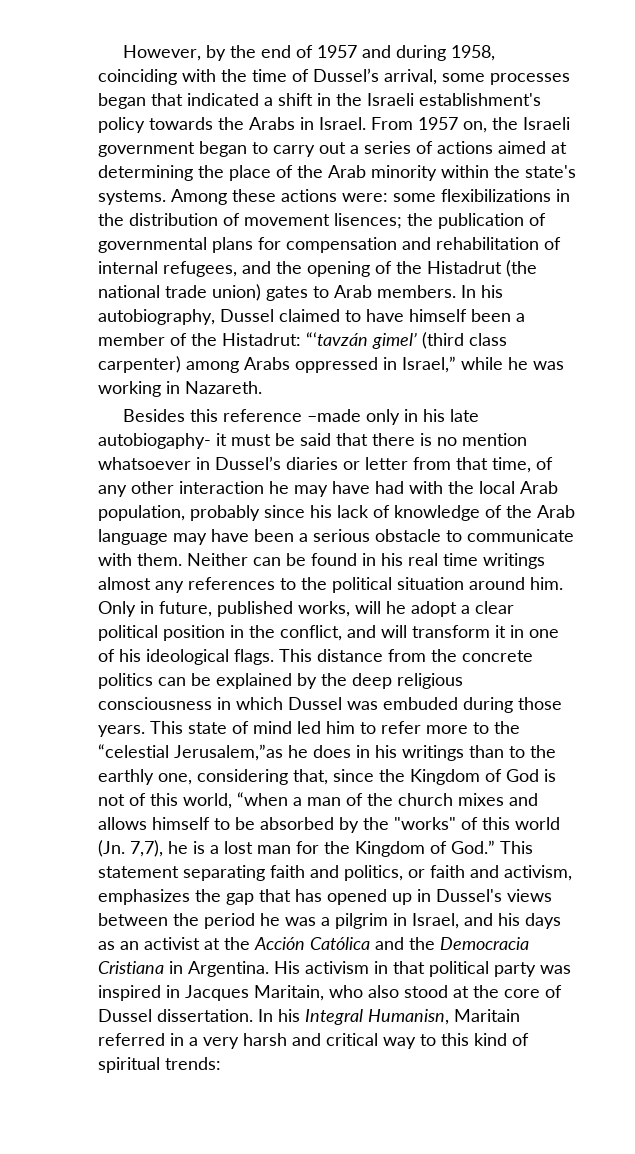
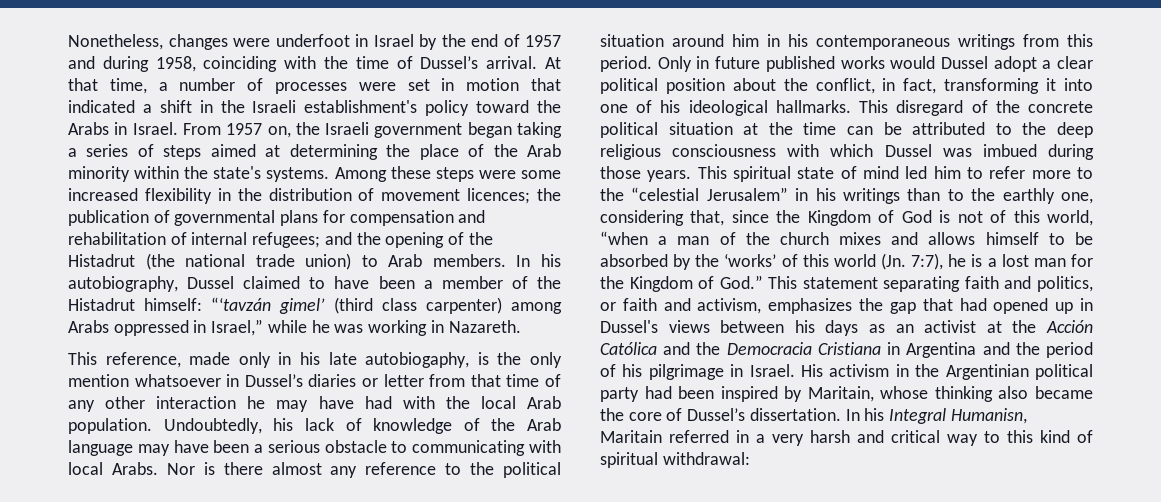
[122,45,201,61] However, -> [68,34,414,50] Nonetheless, changes were underfoot in Israel
[384,69,570,85] [98,93,146,109] arrival, some processes began -> [486,56,561,69] [68,78,520,94] arrival. At that time, a number of processes were set in motion
[149,117,213,130] towards -> [476,100,530,113] toward
[252,142,346,157] to carry out -> [517,122,562,138] taking
[437,141,493,154] actions -> [163,145,202,160] steps
[281,189,551,202] actions were: some flexibilizations -> [435,167,561,182] [68,188,212,204] steps were some increased flexibility
[334,213,402,229] lisences; -> [467,188,531,204] licences;
[163,261,237,277] refugees, -> [252,232,321,248] refugees;
[266,286,308,301] gates -> (352, 261) none
[409,309,467,322] himself -> (370, 282) none
[222,333,301,346] Histadrut: -> [68,298,203,311] Histadrut himself:
[122,409,479,425] [98,433,457,449] Besides this reference –made only in his late autobiogaphy- it must be said that there is no -> [68,352,562,368] This reference, made only in his late autobiogaphy, is the only
[492,457,531,473] time, -> [506,374,540,387] time
[98,505,305,521] population, probably since -> [68,418,262,434] population. Undoubtedly,
[467,529,574,542] [98,553,545,569] communicate with them. Neither can be found in his real time writings -> [412,440,561,456] [68,462,263,475] communicating with local Arabs. Nor is there
[188,577,275,590] references -> [365,462,437,475] reference
[530,577,563,590] [98,601,406,617] him. Only in future, published works, will he -> [732,34,1093,50] [600,56,988,72] him in his contemporaneous writings from this period. Only in future published works would Dussel
[230,625,244,638] in -> [732,78,776,91] about
[347,625,559,638] [98,649,533,665] [98,673,317,689] and will transform it in one of his ideological flags. This distance from the concrete politics can be explained by -> [882,78,1093,94] [600,100,1093,116] [600,122,1012,138] in fact, transforming it into one of his ideological hallmarks. This disregard of the concrete political situation at the time can be attributed to
[217,697,231,710] in -> [787,144,820,157] with
[383,697,458,710] embuded -> [982,144,1037,157] imbued
(183, 727) none -> [733,166,791,182] spiritual
[174,744,351,761] Jerusalem,”as he does -> [706,187,788,201] Jerusalem”
[394,817,456,830] "works" -> [724,254,777,267] ‘works’
[130,840,163,857] 7,7), -> [911,253,944,270] 7:7),
[295,889,322,902] has -> [959,298,987,311] had
[173,913,493,929] the period he was a pilgrim in Israel, and -> (785, 326) none
[188,961,571,977] [98,985,469,1001] Argentina. His activism in that political party was inspired in Jacques Maritain, who also stood at -> [906,342,1093,358] [600,364,1093,380] [600,386,1093,402] Argentina and the period of his pilgrimage in Israel. His activism in the Argentinian political party had been inspired by Maritain, whose thinking also became
[98,1009,152,1022] Dussel -> [687,408,746,421] Dussel’s
[165,1057,221,1070] trends: -> [662,452,750,465] withdrawal:

